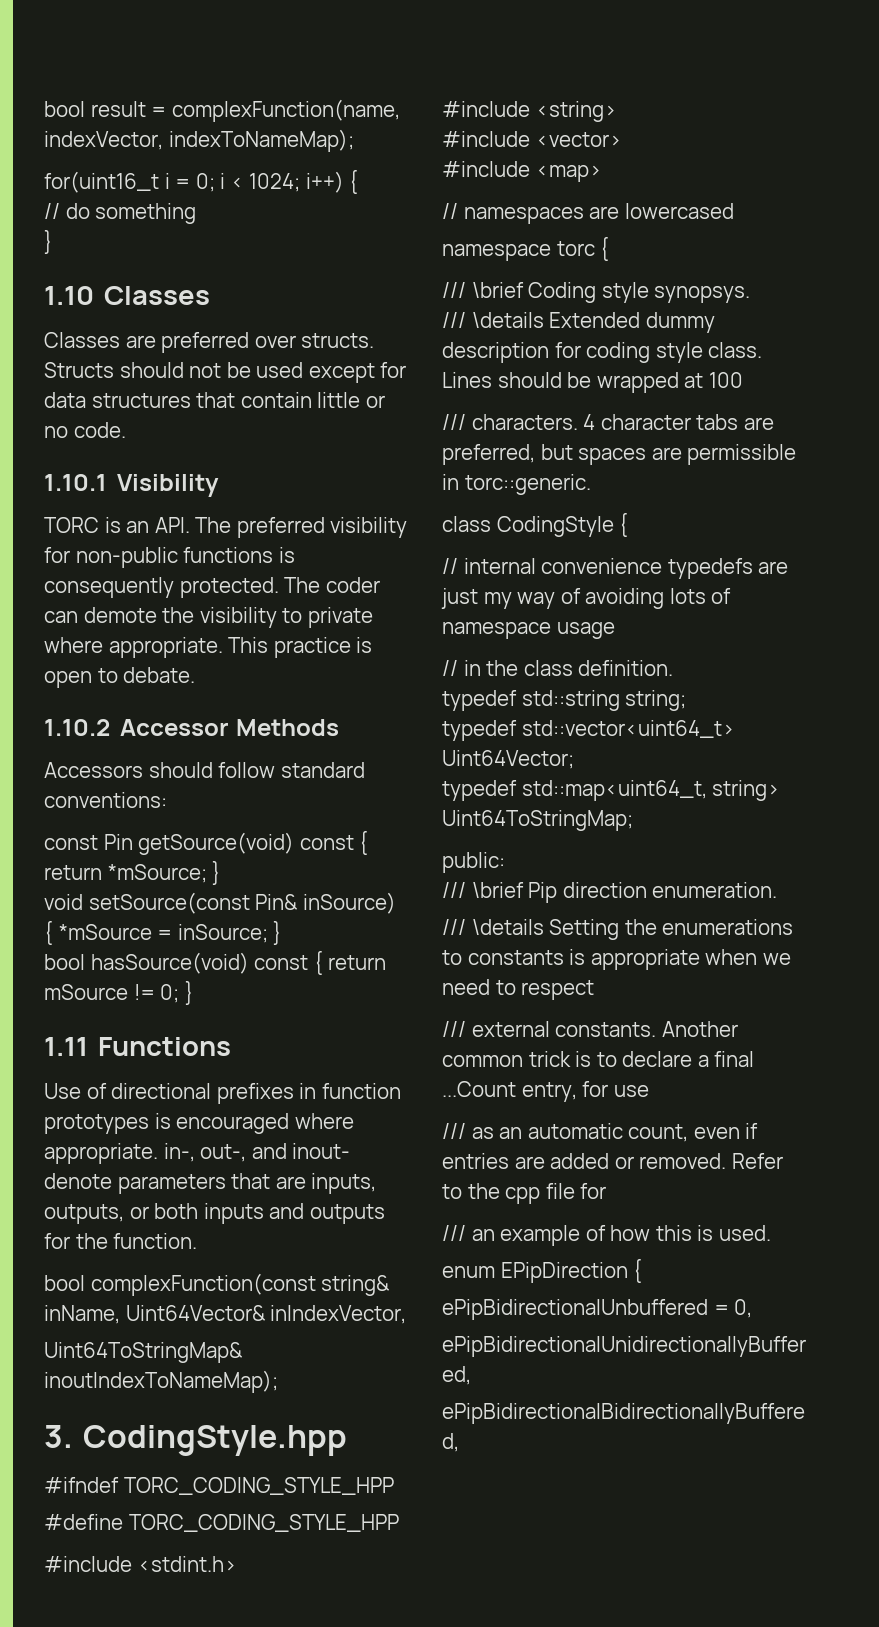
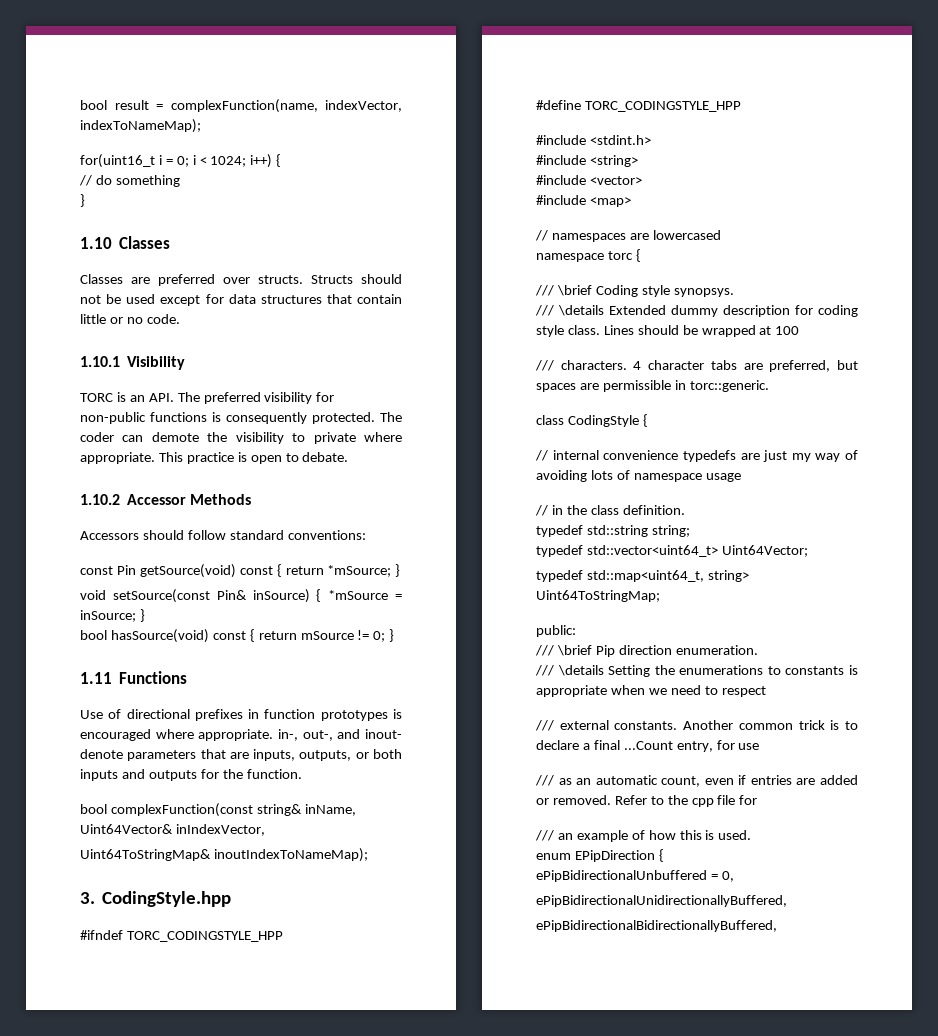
[123,1477,394,1495] TORC_CODING_STYLE_HPP -> [126,931,283,942] TORC_CODINGSTYLE_HPP
[128,1514,399,1532] TORC_CODING_STYLE_HPP -> [584,101,741,112] TORC_CODINGSTYLE_HPP

